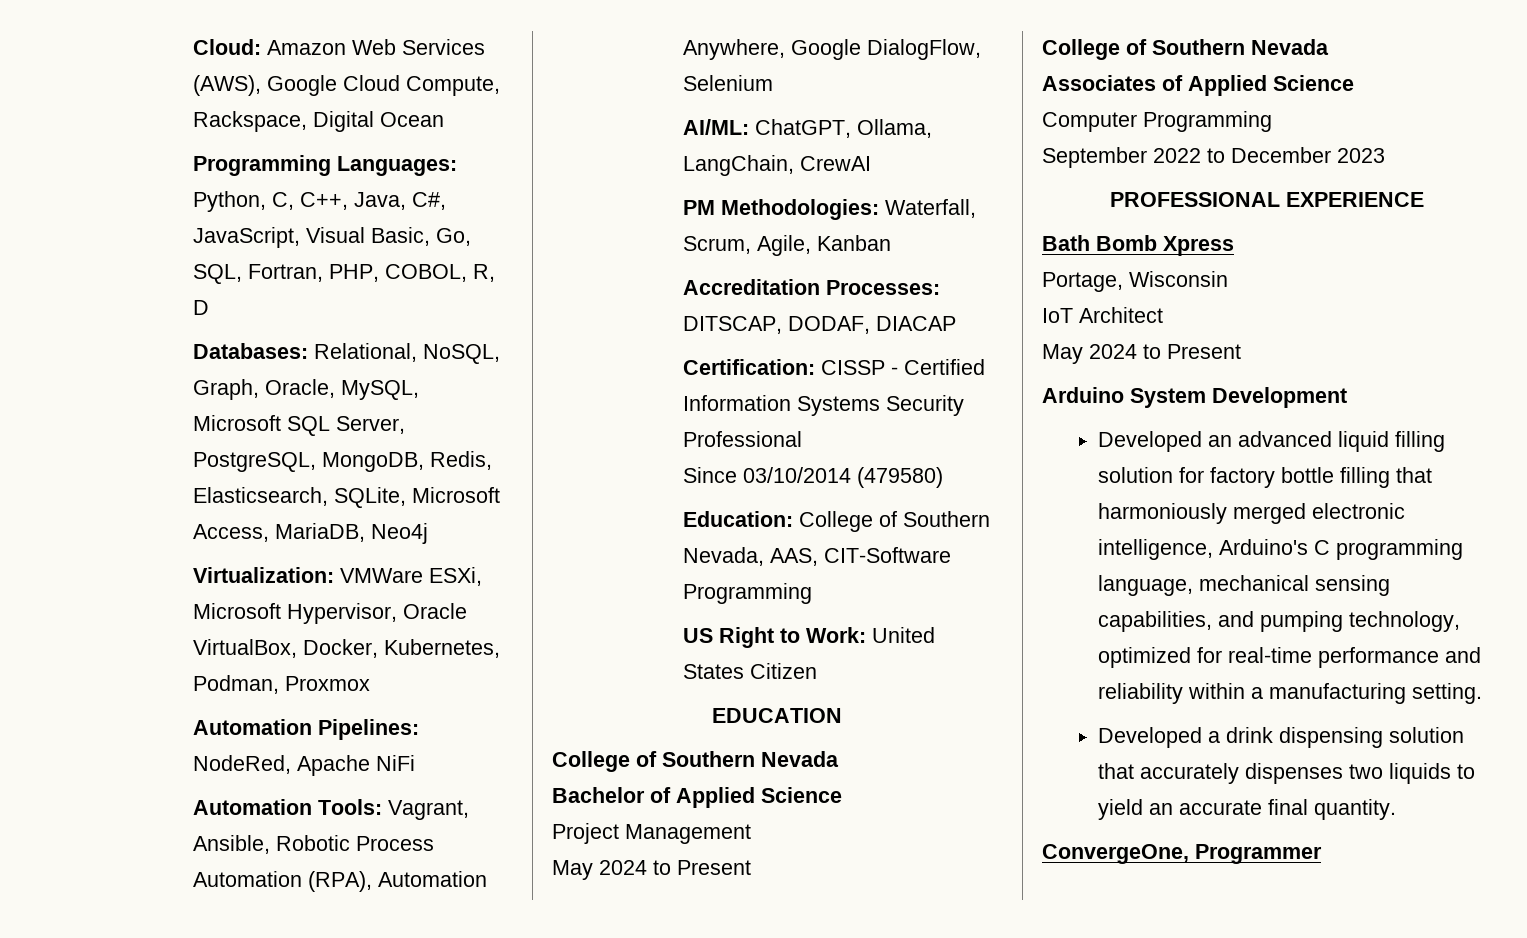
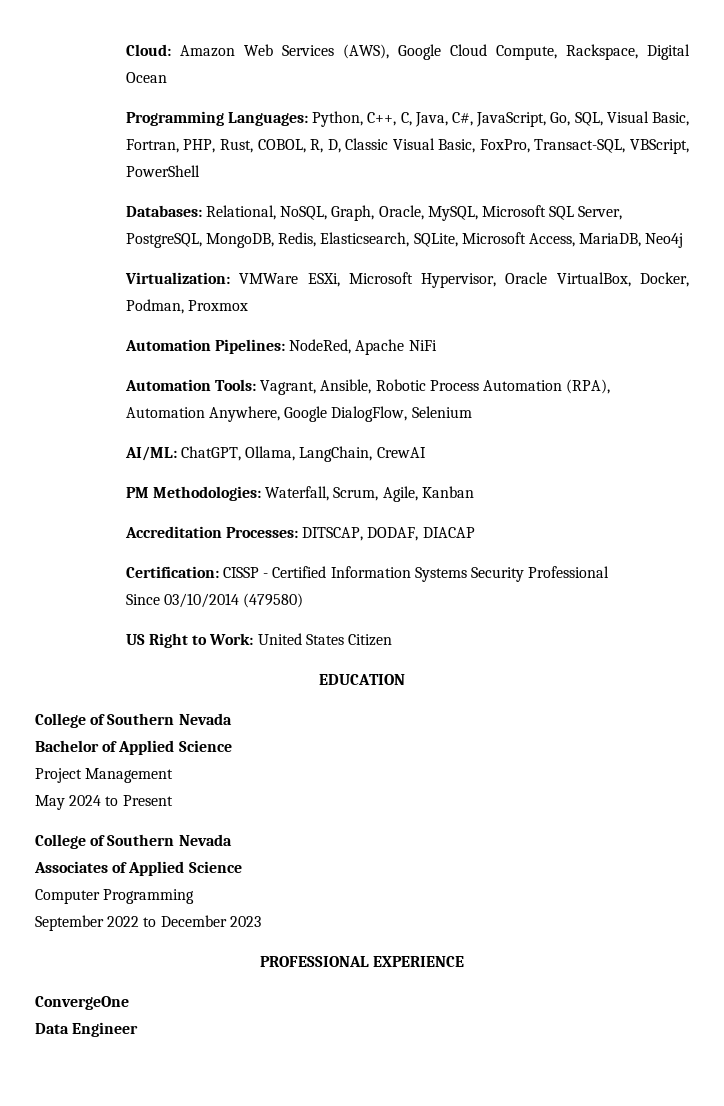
[272,192,349,210] C, C++, -> [367,112,412,126] C++, C,
[306,227,472,246] [193,264,243,284] Visual Basic, Go, SQL, -> [550,111,689,126] Go, SQL, Visual Basic,
(380, 273) none -> [220,139,254,153] Rust,
[193,300,210,315] D -> [327,138,689,154] [125,165,200,177] D, Classic Visual Basic, FoxPro, Transact-SQL, VBScript, PowerShell
[384,639,501,658] Kubernetes, -> (689, 279) none
[683,511,991,532] [683,547,952,566] [683,583,813,604] // Education: College of Southern Nevada, AAS, CIT-Software Programming -> (304, 600) none
[1042,235,1234,256] [1042,271,1228,292] [1042,307,1163,323] [1042,344,1241,364] [1042,387,1347,408] [1098,431,1446,452] [1098,467,1433,488] [1098,503,1406,524] [1098,539,1464,560] [1098,575,1391,596] [1098,611,1461,632] [1098,647,1482,668] [1098,683,1483,704] [1098,727,1465,748] [1098,763,1476,784] [1098,799,1397,820] [1042,844,1322,864] Bath Bomb Xpress // Portage, Wisconsin // IoT Architect // May 2024 to Present // Arduino System Development // Developed an advanced liquid filling solution for factory bottle filling that harmoniously merged electronic intelligence, Arduino's C programming language, mechanical sensing capabilities, and pumping technology, optimized for real-time performance and reliability within a manufacturing setting. // Developed a drink dispensing solution that accurately dispenses two liquids to yield an accurate final quantity. // ConvergeOne, Programmer -> [35,996,129,1010] [35,1022,139,1037] ConvergeOne // Data Engineer

